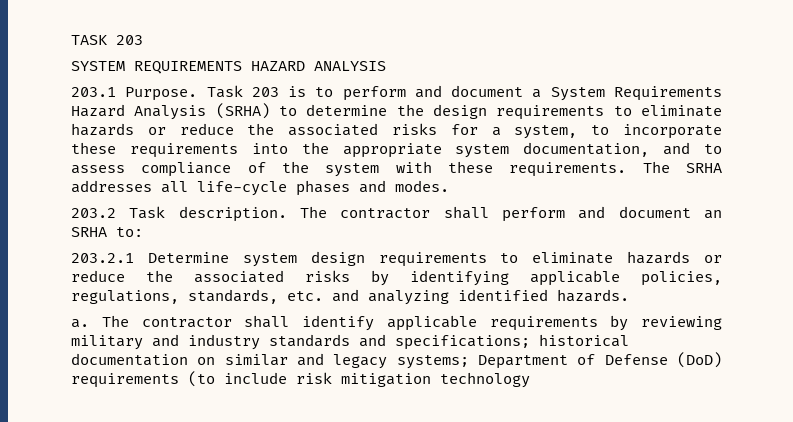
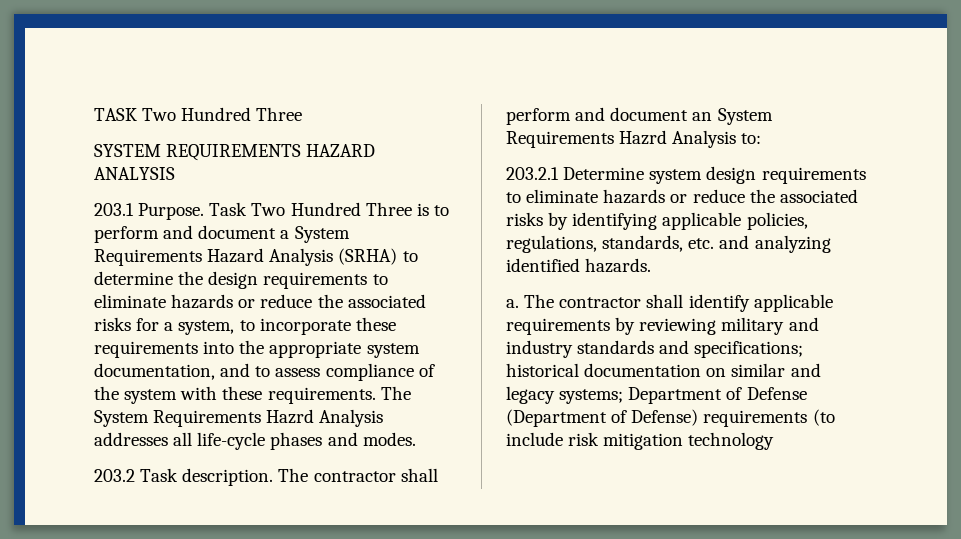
[116,35,143,45] 203 -> [142,107,303,121] Two Hundred Three
[251,87,279,97] 203 -> [251,202,412,216] Two Hundred Three
[686,163,722,173] SRHA -> [94,409,384,427] System Requirements Hazrd Analysis
[71,227,107,237] SRHA -> [717,108,773,125] [506,130,737,148] System Requirements Hazrd Analysis
[677,352,722,368] (DoD) -> [506,409,699,427] (Department of Defense)

